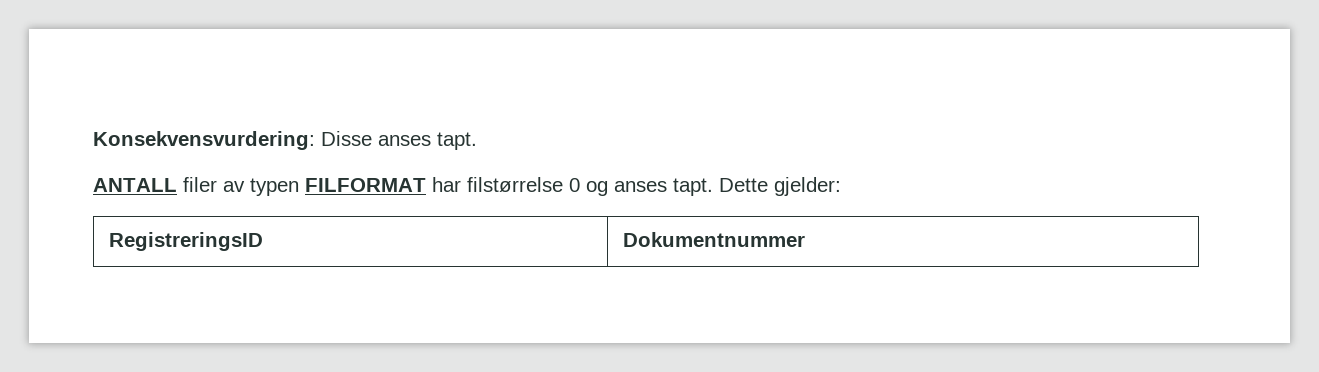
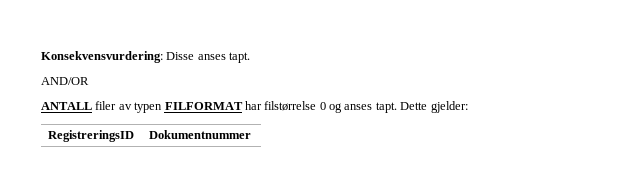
(477, 141) none -> [41,77,89,85] // AND/OR

